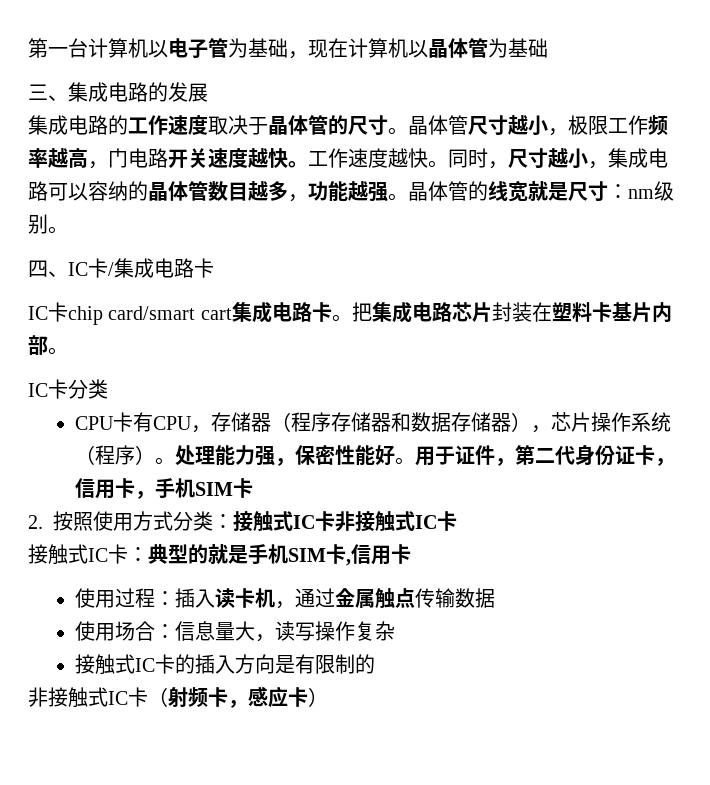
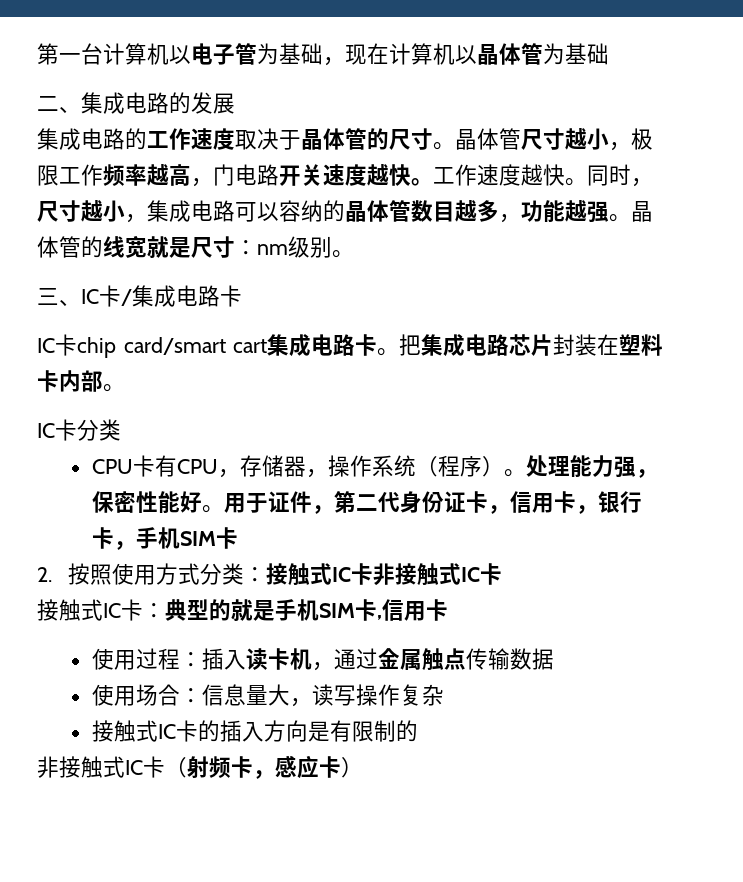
[28,84,48,100] 三 -> [37,96,59,111] 二
[28,260,48,278] 四 -> [37,288,59,305] 三
[611,302,652,322] 基片 -> (59, 381) none
[271,412,592,433] （程序存储器和数据存储器），芯片 -> [305,469,328,478] ，
(156, 495) none -> [597,491,642,513] [91,527,136,550] 银行卡，

